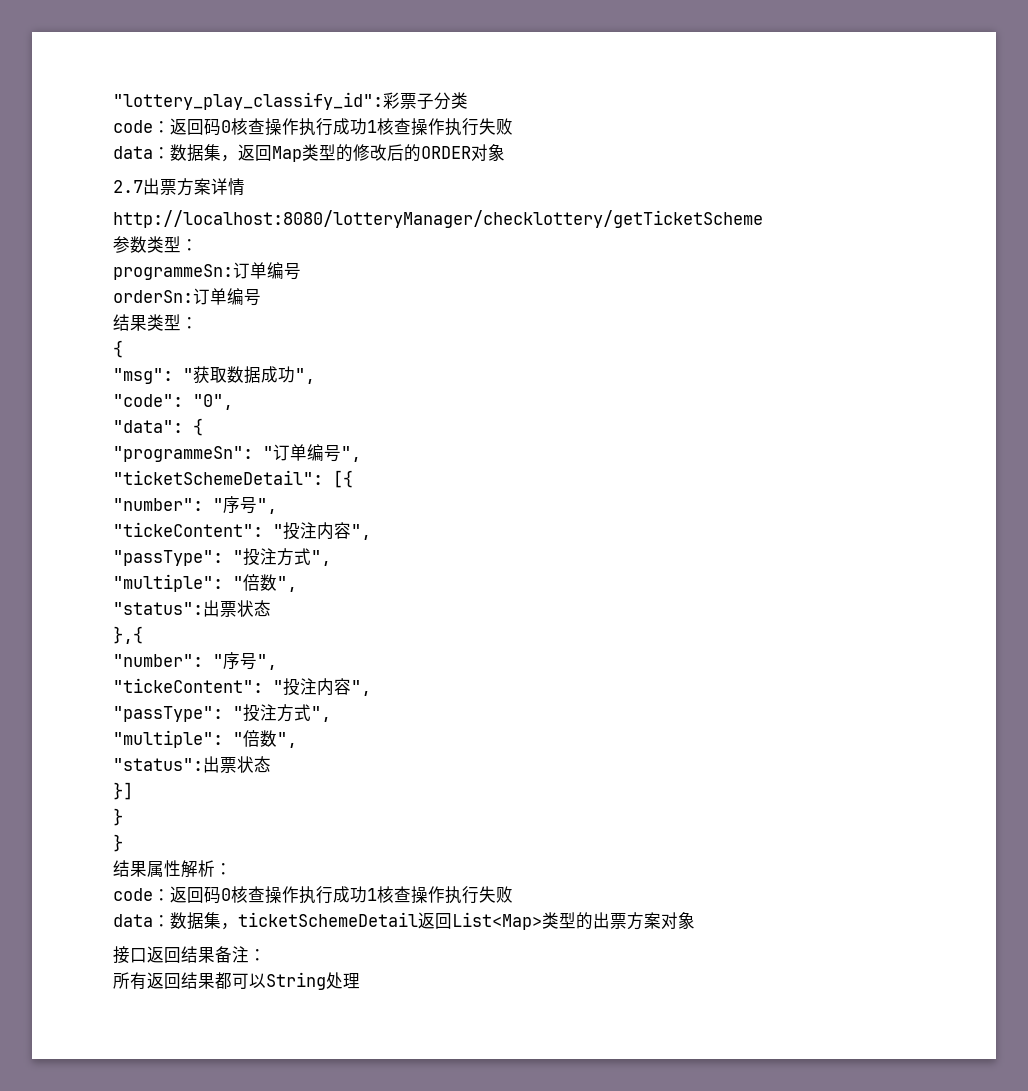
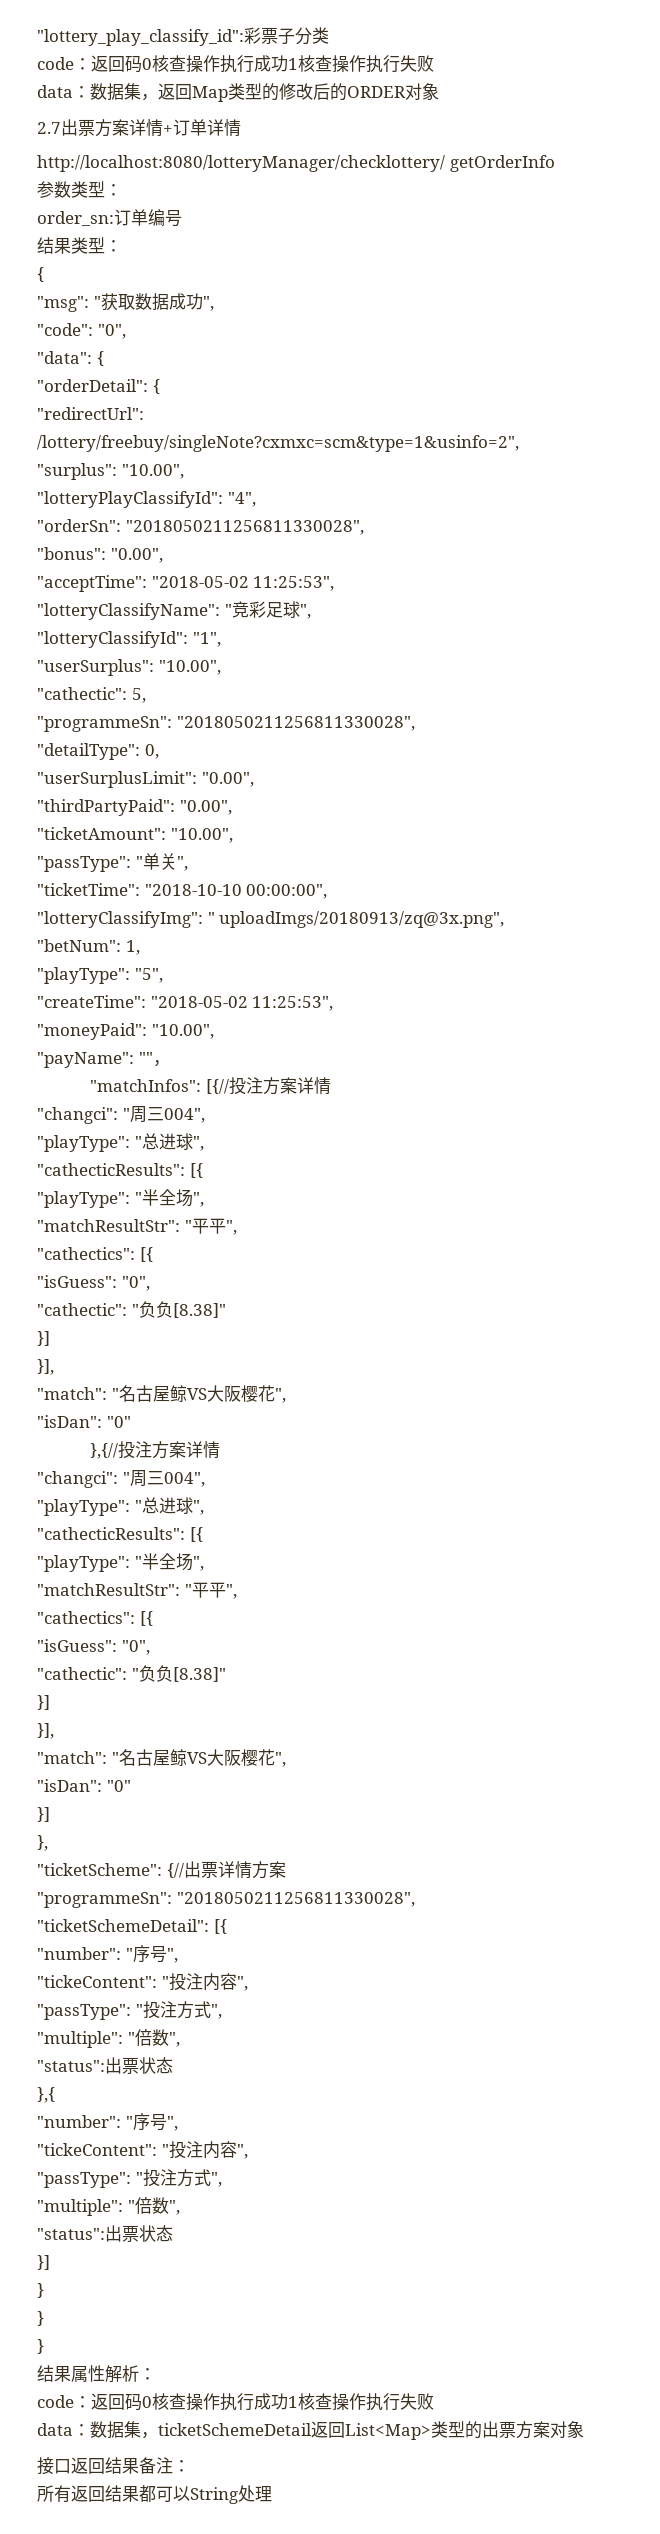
[113,210,763,228] // http://localhost:8080/lotteryManager/checklottery/getTicketScheme -> [163,119,241,137] [37,155,555,172] +订单详情 // http://localhost:8080/lotteryManager/checklottery/ getOrderInfo
[113,262,301,280] [113,290,193,303] programmeSn:订单编号 // orderSn: -> [37,211,114,226] order_sn:
[113,444,361,462] "programmeSn": "订单编号", -> [37,379,160,394] [37,407,144,420] [37,435,519,452] [37,463,184,480] [37,491,256,508] [37,519,364,535] [37,547,163,563] [37,575,335,592] [37,601,311,620] [37,631,221,648] [37,659,221,676] [37,687,146,703] [37,716,415,732] [37,743,159,760] [37,771,254,788] [37,799,232,816] [37,827,233,843] [37,853,188,872] [37,883,328,899] [37,911,505,928] [37,939,140,955] [37,967,163,984] [37,995,334,1011] [37,1023,214,1040] [37,1052,170,1068] [90,1077,331,1095] [37,1106,205,1124] [37,1133,204,1152] [37,1163,203,1178] [37,1189,204,1208] [37,1218,237,1235] [37,1247,153,1262] [37,1275,150,1291] [37,1301,226,1318] [37,1331,50,1346] [37,1359,54,1375] [37,1385,286,1403] [37,1415,131,1428] [90,1441,221,1459] [37,1470,205,1488] [37,1497,204,1516] [37,1527,203,1542] [37,1553,204,1572] [37,1582,237,1599] [37,1611,153,1626] [37,1639,150,1655] [37,1665,226,1682] [37,1695,50,1710] [37,1723,54,1739] [37,1749,286,1767] [37,1779,131,1792] [37,1807,50,1822] [37,1835,48,1851] [37,1861,286,1879] [37,1892,415,1908] "orderDetail": { // "redirectUrl": /lottery/freebuy/singleNote?cxmxc=scm&type=1&usinfo=2", // "surplus": "10.00", // "lotteryPlayClassifyId": "4", // "orderSn": "2018050211256811330028", // "bonus": "0.00", // "acceptTime": "2018-05-02 11:25:53", // "lotteryClassifyName": "竞彩足球", // "lotteryClassifyId": "1", // "userSurplus": "10.00", // "cathectic": 5, // "programmeSn": "2018050211256811330028", // "detailType": 0, // "userSurplusLimit": "0.00", // "thirdPartyPaid": "0.00", // "ticketAmount": "10.00", // "passType": "单关", // "ticketTime": "2018-10-10 00:00:00", // "lotteryClassifyImg": " uploadImgs/20180913/zq@3x.png", // "betNum": 1, // "playType": "5", // "createTime": "2018-05-02 11:25:53", // "moneyPaid": "10.00", // "payName": ""， // "matchInfos": [{//投注方案详情 // "changci": "周三004", // "playType": "总进球", // "cathecticResults": [{ // "playType": "半全场", // "matchResultStr": "平平", // "cathectics": [{ // "isGuess": "0", // "cathectic": "负负[8.38]" // }] // }], // "match": "名古屋鲸VS大阪樱花", // "isDan": "0" // },{//投注方案详情 // "changci": "周三004", // "playType": "总进球", // "cathecticResults": [{ // "playType": "半全场", // "matchResultStr": "平平", // "cathectics": [{ // "isGuess": "0", // "cathectic": "负负[8.38]" // }] // }], // "match": "名古屋鲸VS大阪樱花", // "isDan": "0" // }] // }, // "ticketScheme": {//出票详情方案 // "programmeSn": "2018050211256811330028",
(123, 843) none -> [37,2339,44,2354] // }

